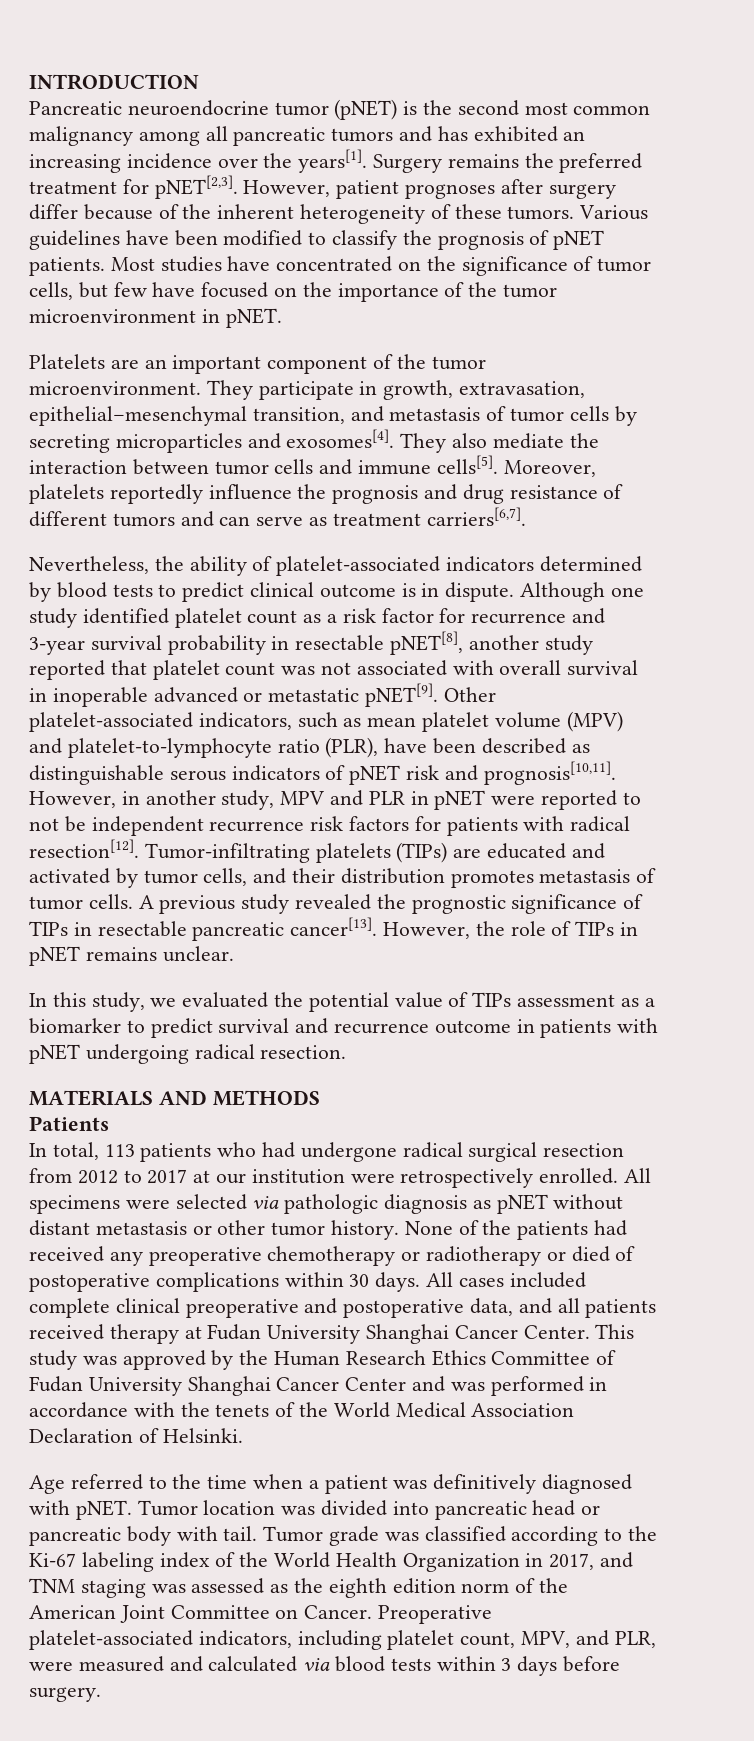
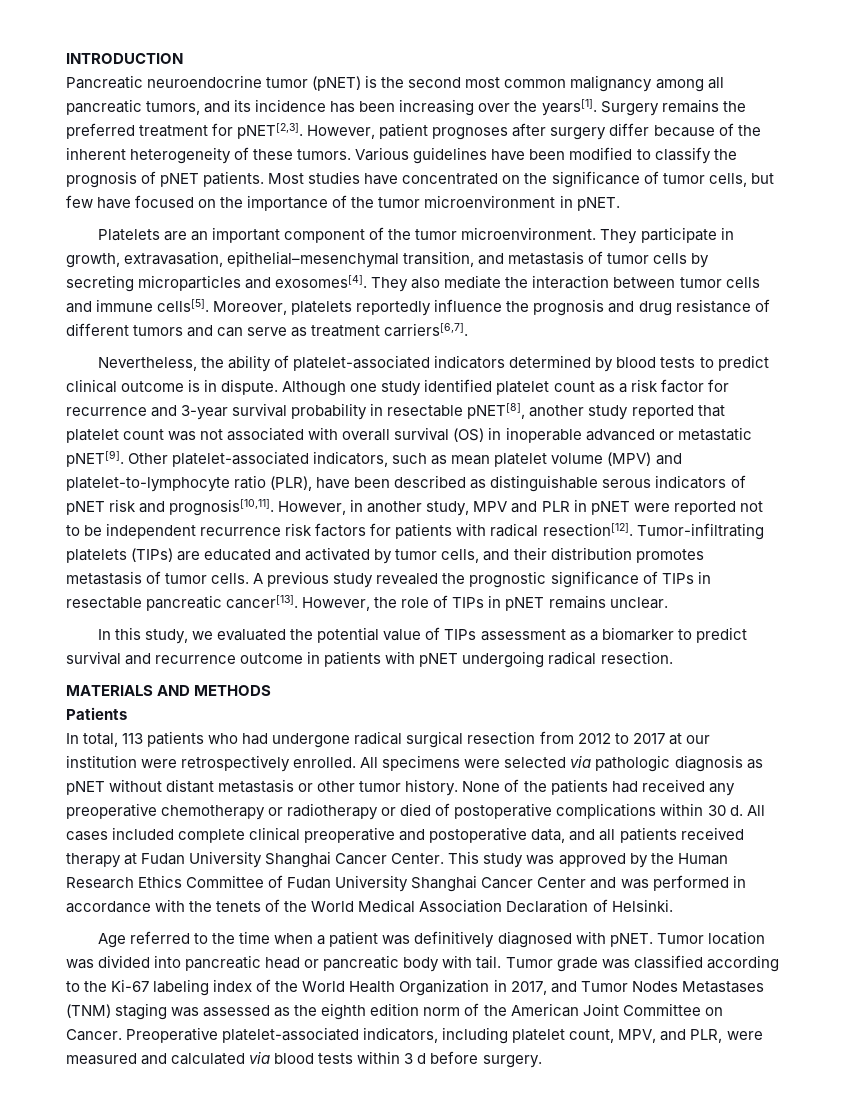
[331,126,586,142] [29,153,212,173] tumors and has exhibited an increasing incidence -> [146,99,475,116] tumors, and its incidence has been increasing
(639, 668) none -> [453,428,485,442] (OS)
[622,792,641,805] [29,818,59,831] to not -> [739,501,763,512] [66,525,80,536] not to
[375,1272,421,1292] days. -> [729,805,743,816] d.
[29,1578,75,1593] TNM -> [580,981,764,993] [66,1004,111,1018] Tumor Nodes Metastases (TNM)
[517,1656,558,1676] days -> [417,1053,427,1064] d

